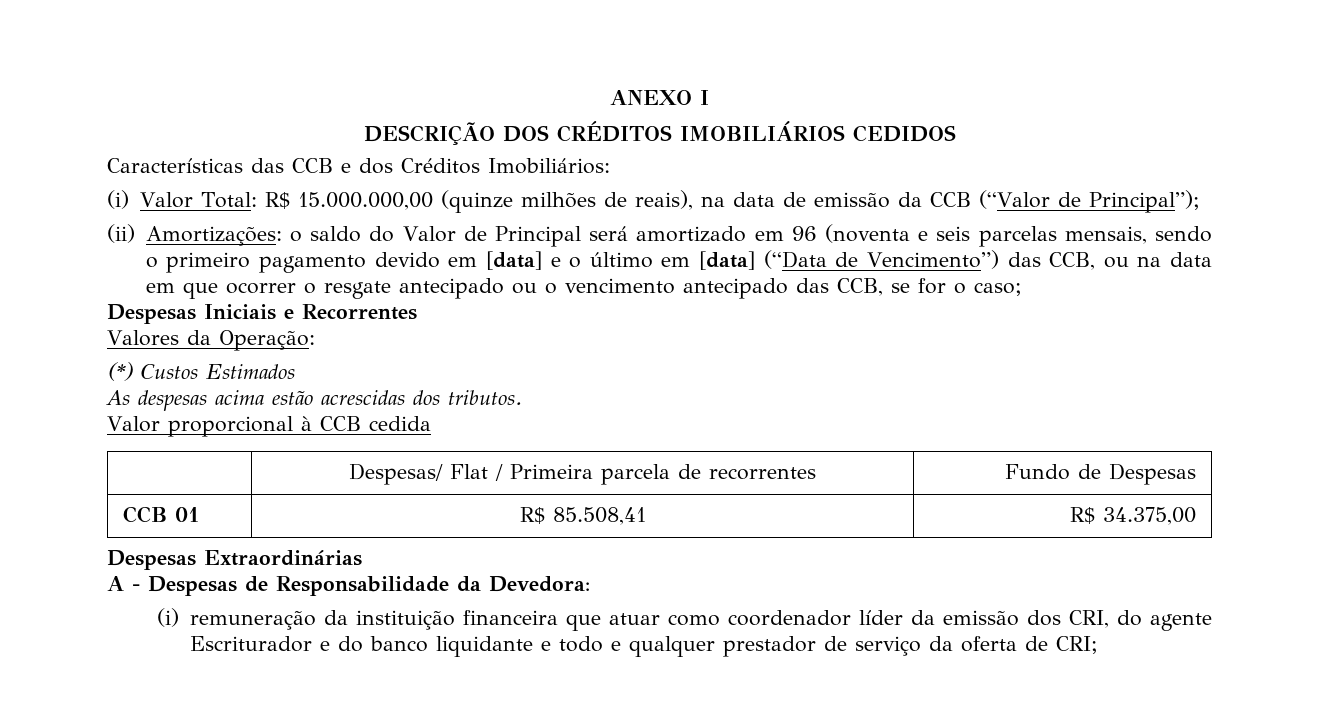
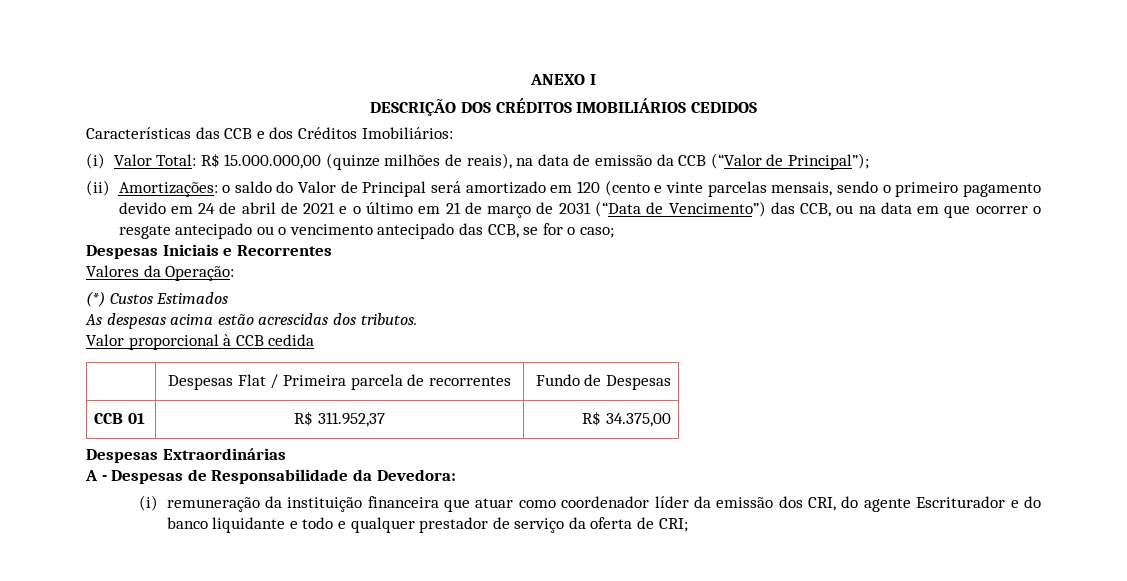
[791,224,971,243] 96 (noventa e seis -> [577,180,704,196] 120 (cento e vinte
[485,251,756,270] [data] e o último em [data] -> [198,202,591,218] 24 de abril de 2021 e o último em 21 de março de 2031
[349,463,443,485] Despesas/ -> [168,375,234,390] Despesas
[552,507,646,525] 85.508,41 -> [317,412,385,427] 311.952,37

